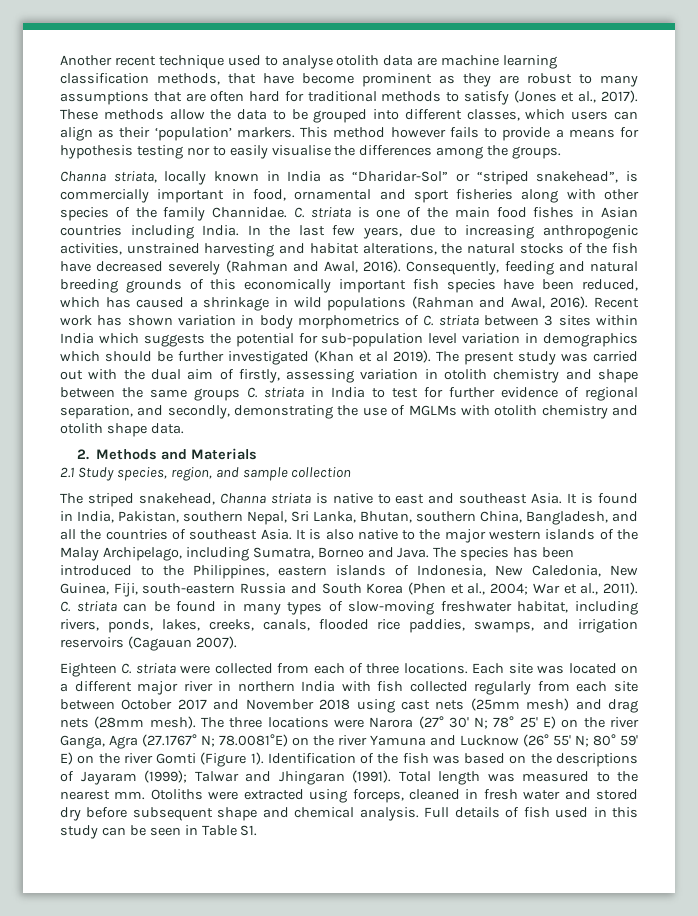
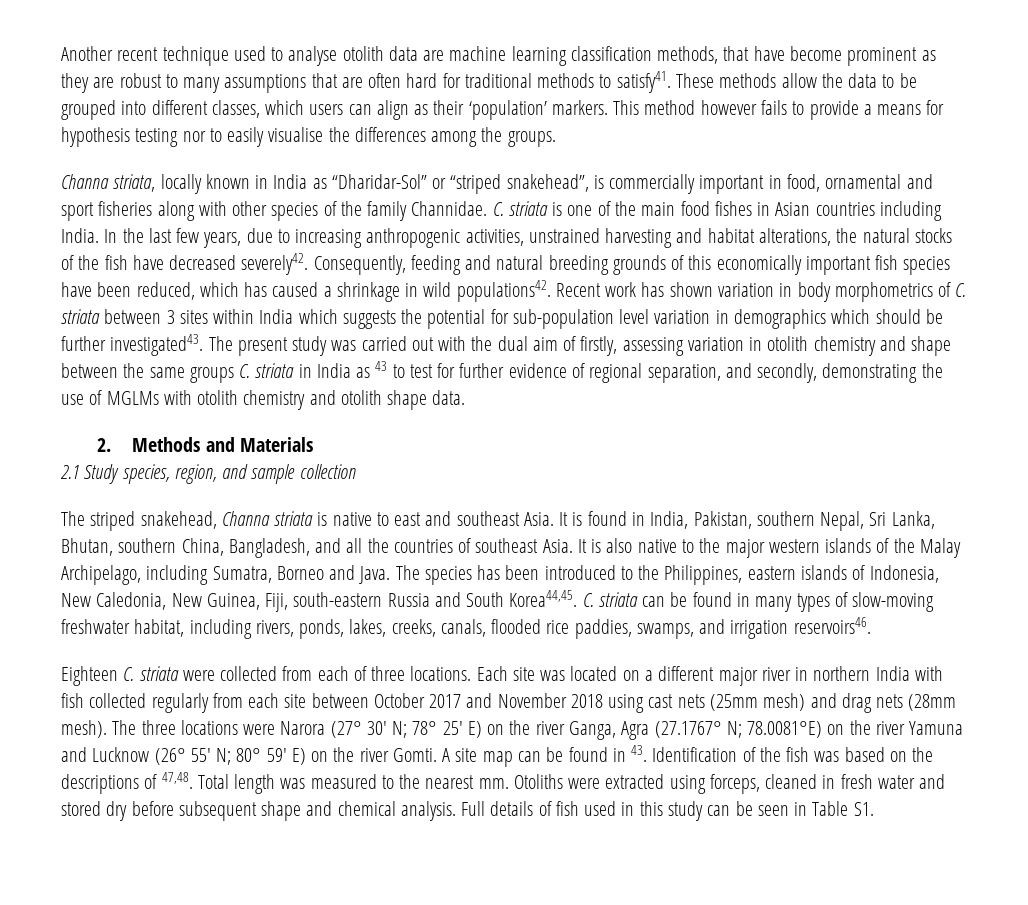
[463,90,638,105] satisfy (Jones et al., 2017). -> [616,71,671,93] satisfy41.
[168,260,402,275] severely (Rahman and Awal, 2016). -> [241,253,309,275] severely42.
[327,296,589,311] populations (Rahman and Awal, 2016). -> [456,280,551,302] populations42.
[228,350,431,365] investigated (Khan et al 2019). -> [110,334,204,356] investigated43.
(365, 392) none -> [356,361,388,378] as 43
[366,582,638,595] Korea (Phen et al., 2004; War et al., 2011). -> [509,590,578,607] Korea44,45.
[60,636,237,651] reservoirs (Cagauan 2007). -> [793,617,871,634] reservoirs46.
[156,752,264,767] Gomti (Figure 1). -> [392,745,648,767] Gomti. A site map can be found in 43.
[80,770,391,785] Jayaram (1999); Talwar and Jhingaran (1991). -> [161,772,193,789] 47,48.

